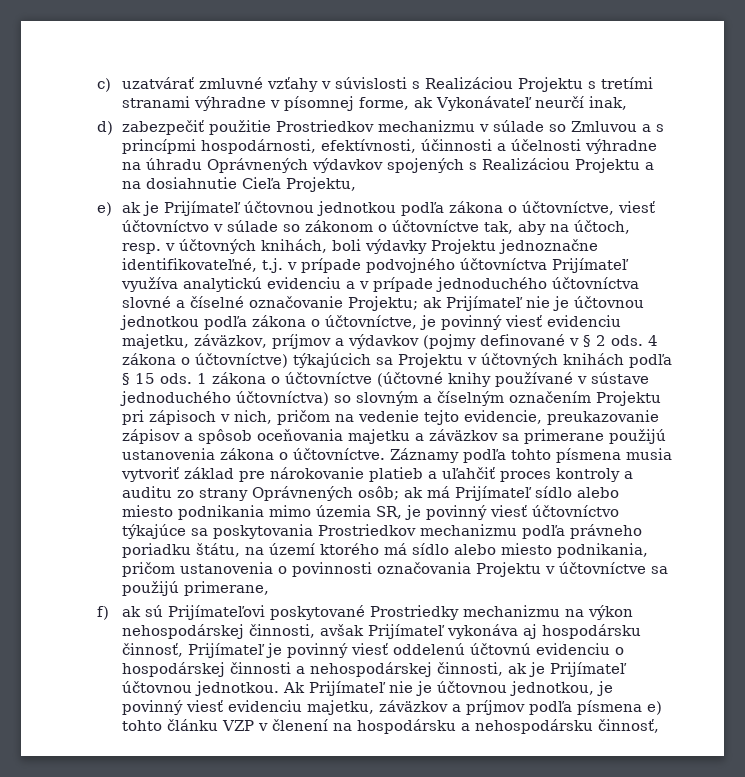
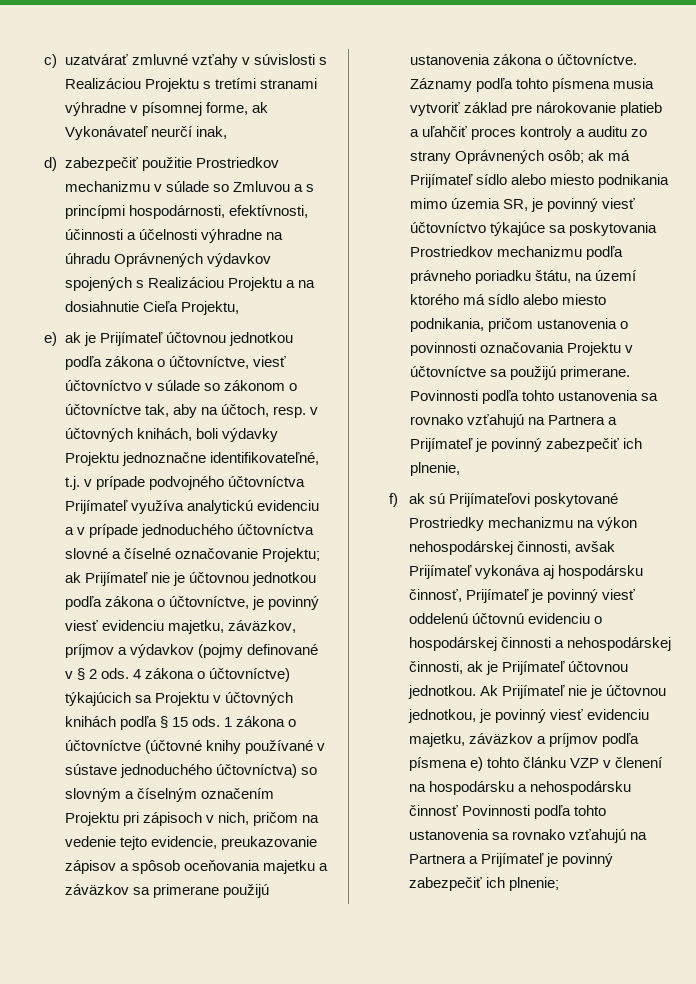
[183,581,269,596] primerane, -> [559,366,630,380] [409,390,658,404] [409,414,617,428] [409,438,642,452] [409,462,460,476] primerane. Povinnosti podľa tohto ustanovenia sa rovnako vzťahujú na Partnera a Prijímateľ je povinný zabezpečiť ich plnenie,
[597,719,659,733] činnosť, -> [409,805,607,819] [409,829,648,843] [409,853,614,867] [409,877,560,891] činnosť Povinnosti podľa tohto ustanovenia sa rovnako vzťahujú na Partnera a Prijímateľ je povinný zabezpečiť ich plnenie;

